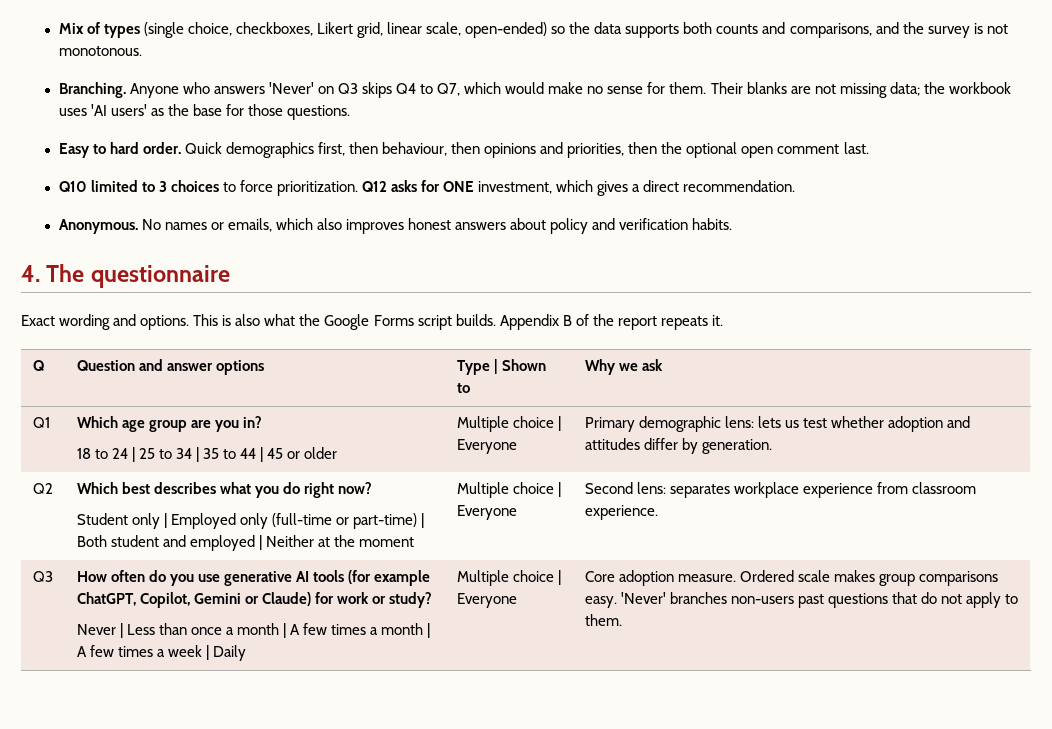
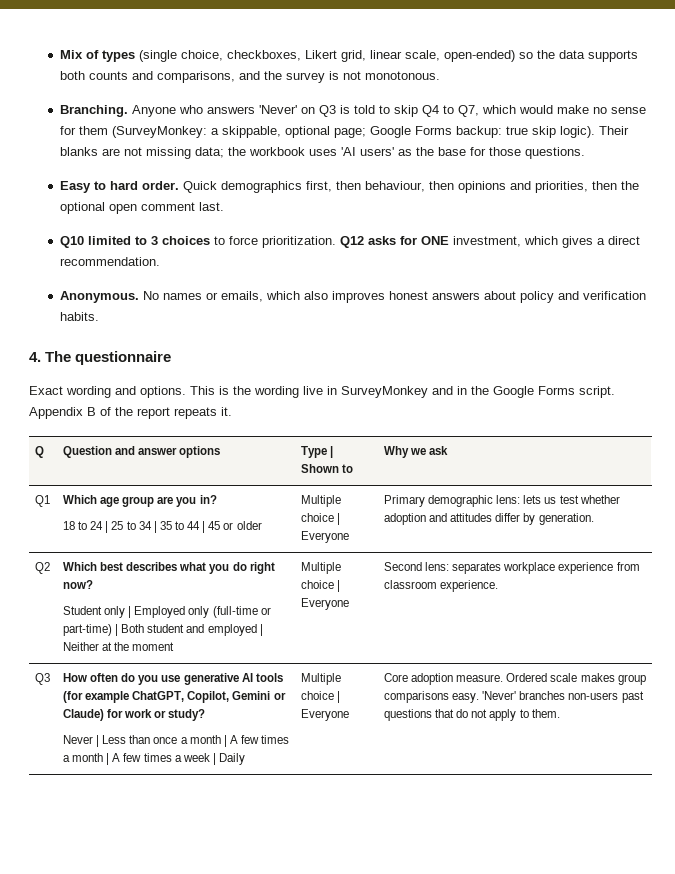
[361,82,392,98] skips -> [339,105,418,117] is told to skip
[669,82,707,94] them. -> [78,126,595,138] them (SurveyMonkey: a skippable, optional page; Google Forms backup: true skip logic).
[235,314,296,326] also what -> [233,386,467,398] the wording live in SurveyMonkey and in
[417,314,496,330] script builds. -> [579,386,615,398] script.

